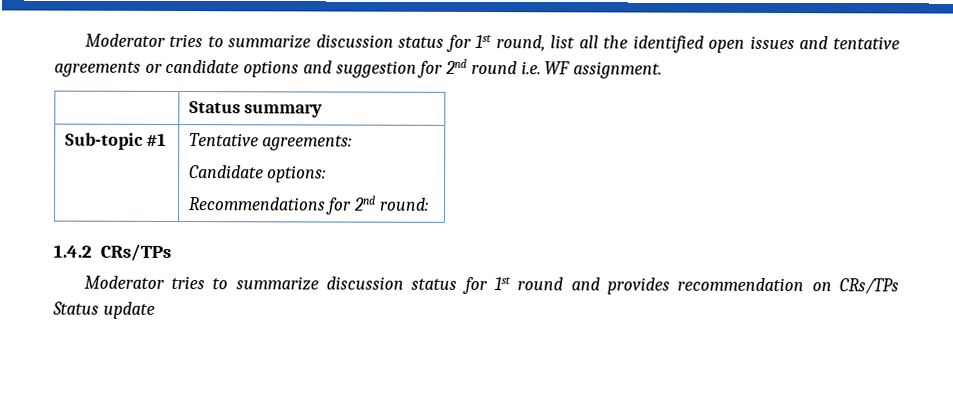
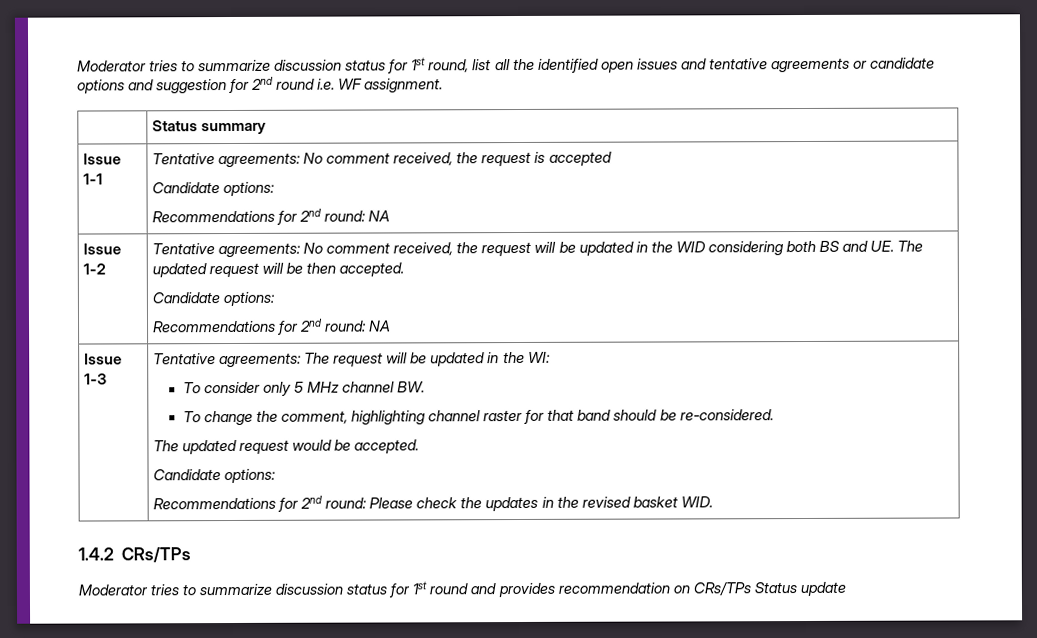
[64,132,167,150] [188,133,353,151] [188,165,327,183] [187,195,429,215] Sub-topic #1 | Tentative agreements: // Candidate options: // Recommendations for 2nd round: -> [83,153,122,165] [83,173,104,185] [152,151,612,168] [152,181,276,197] [152,208,391,225] [83,243,122,255] [83,263,107,275] [152,240,923,258] [152,262,405,278] [152,291,276,307] [153,318,392,335] [84,353,123,365] [84,373,108,385] [153,351,551,368] [182,381,426,397] [182,409,774,426] [153,439,420,455] [153,468,277,484] [153,495,713,512] Issue 1-1 | Tentative agreements: No comment received, the request is accepted // Candidate options: // Recommendations for 2nd round: NA // Issue 1-2 | Tentative agreements: No comment received, the request will be updated in the WID considering both BS and UE. The updated request will be then accepted. // Candidate options: // Recommendations for 2nd round: NA // Issue 1-3 | Tentative agreements: The request will be updated in the WI: // To consider only 5 MHz channel BW. // To change the comment, highlighting channel raster for that band should be re-considered. // The updated request would be accepted. // Candidate options: // Recommendations for 2nd round: Please check the updates in the revised basket WID.

